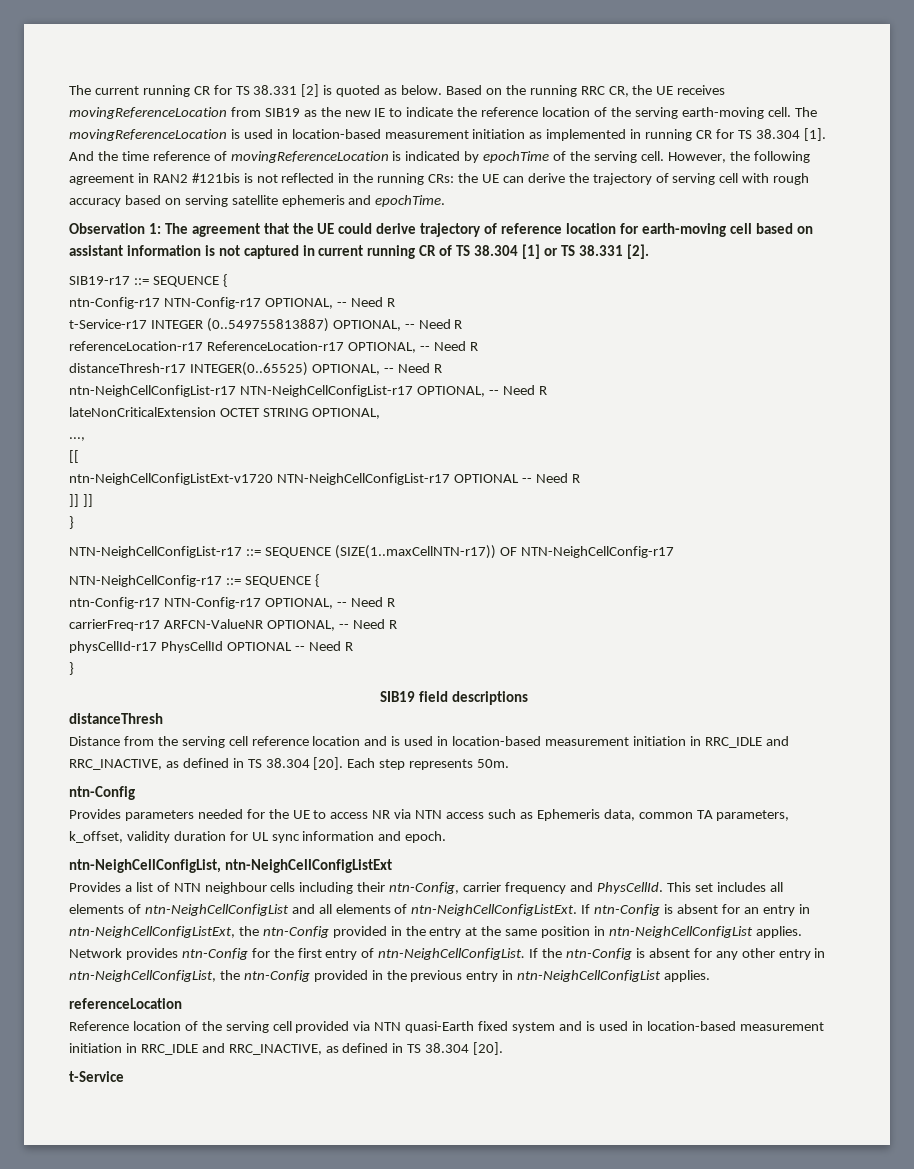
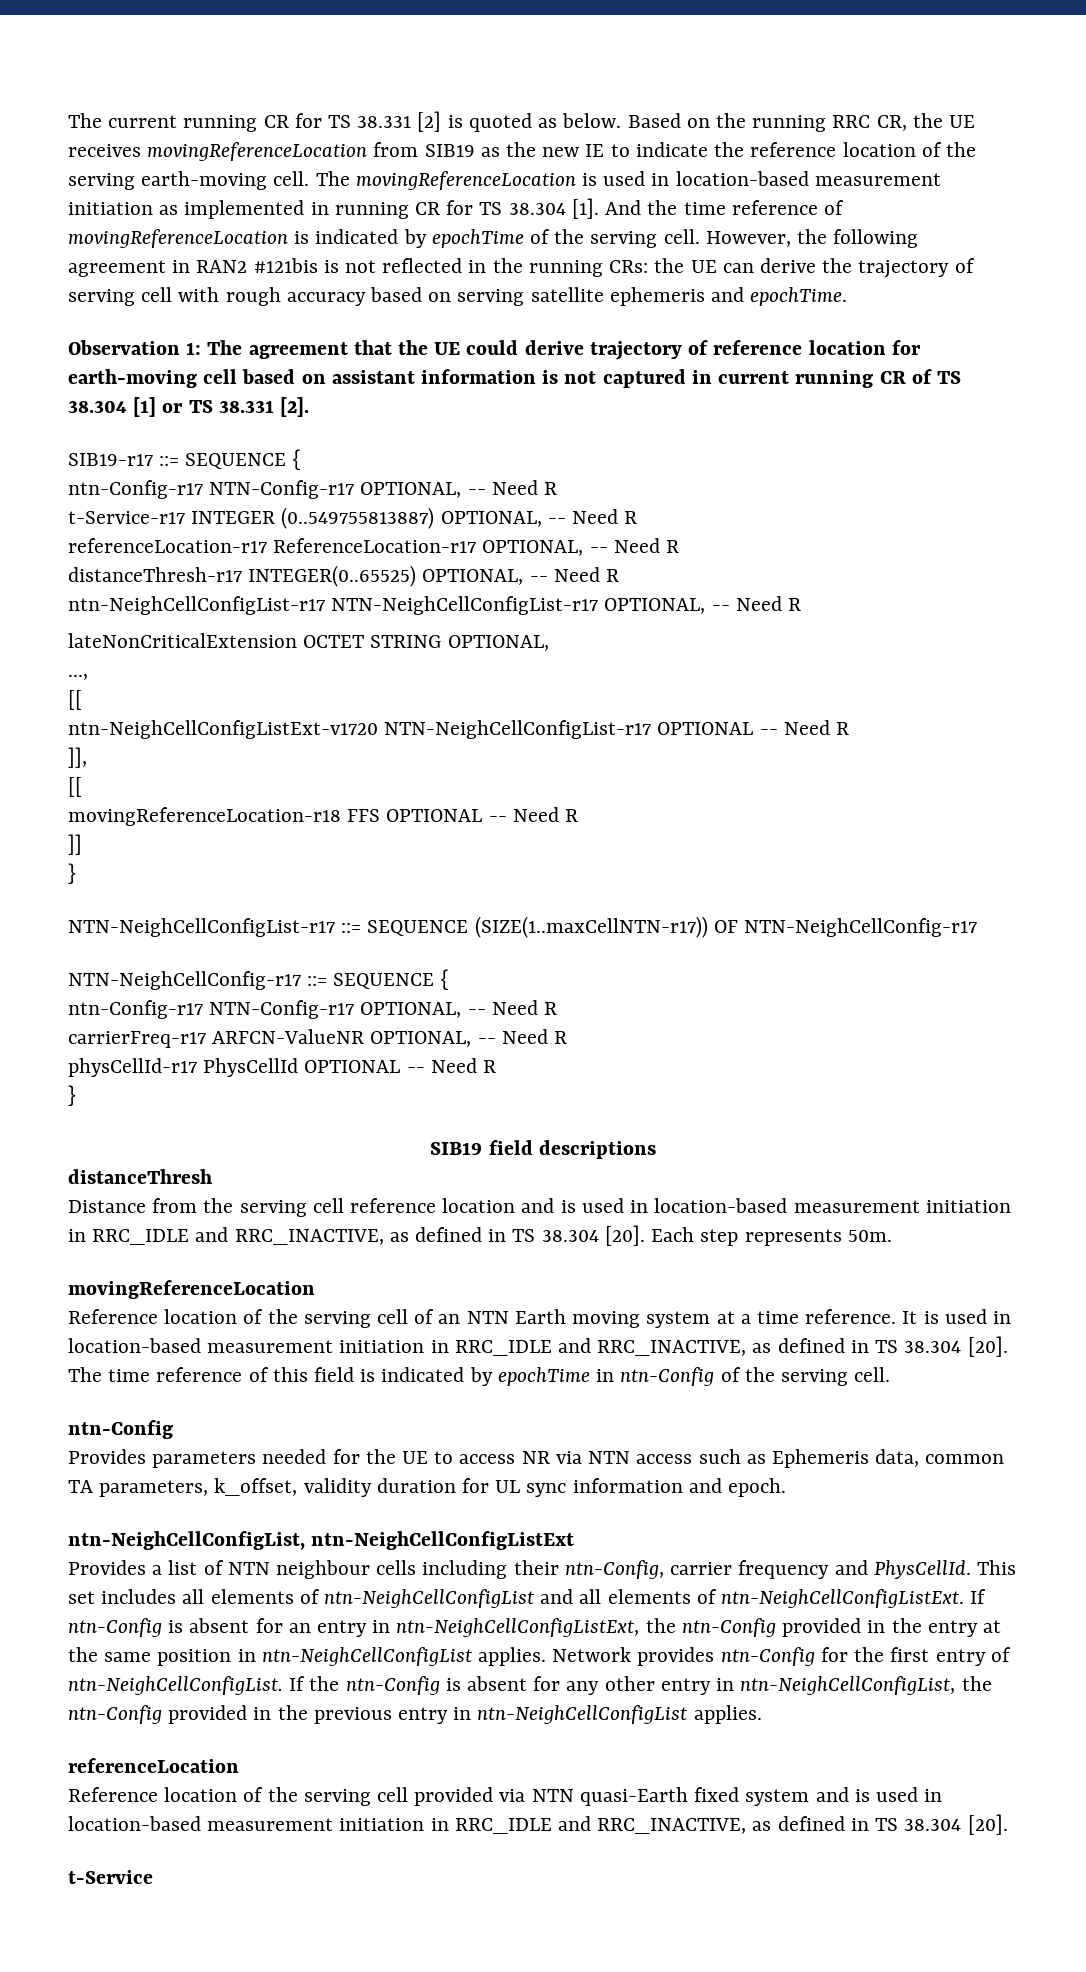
[69,494,79,507] ]] -> [68,747,87,768] [68,777,82,797] [68,807,579,826] ]], // [[ // movingReferenceLocation-r18 FFS OPTIONAL -- Need R //
(510, 763) none -> [68,1280,315,1299] [68,1309,1011,1328] [68,1336,1008,1357] [68,1367,891,1386] // movingReferenceLocation // Reference location of the serving cell of an NTN Earth moving system at a time reference. It is used in location-based measurement initiation in RRC_IDLE and RRC_INACTIVE, as defined in TS 38.304 [20]. The time reference of this field is indicated by epochTime in ntn-Config of the serving cell.

